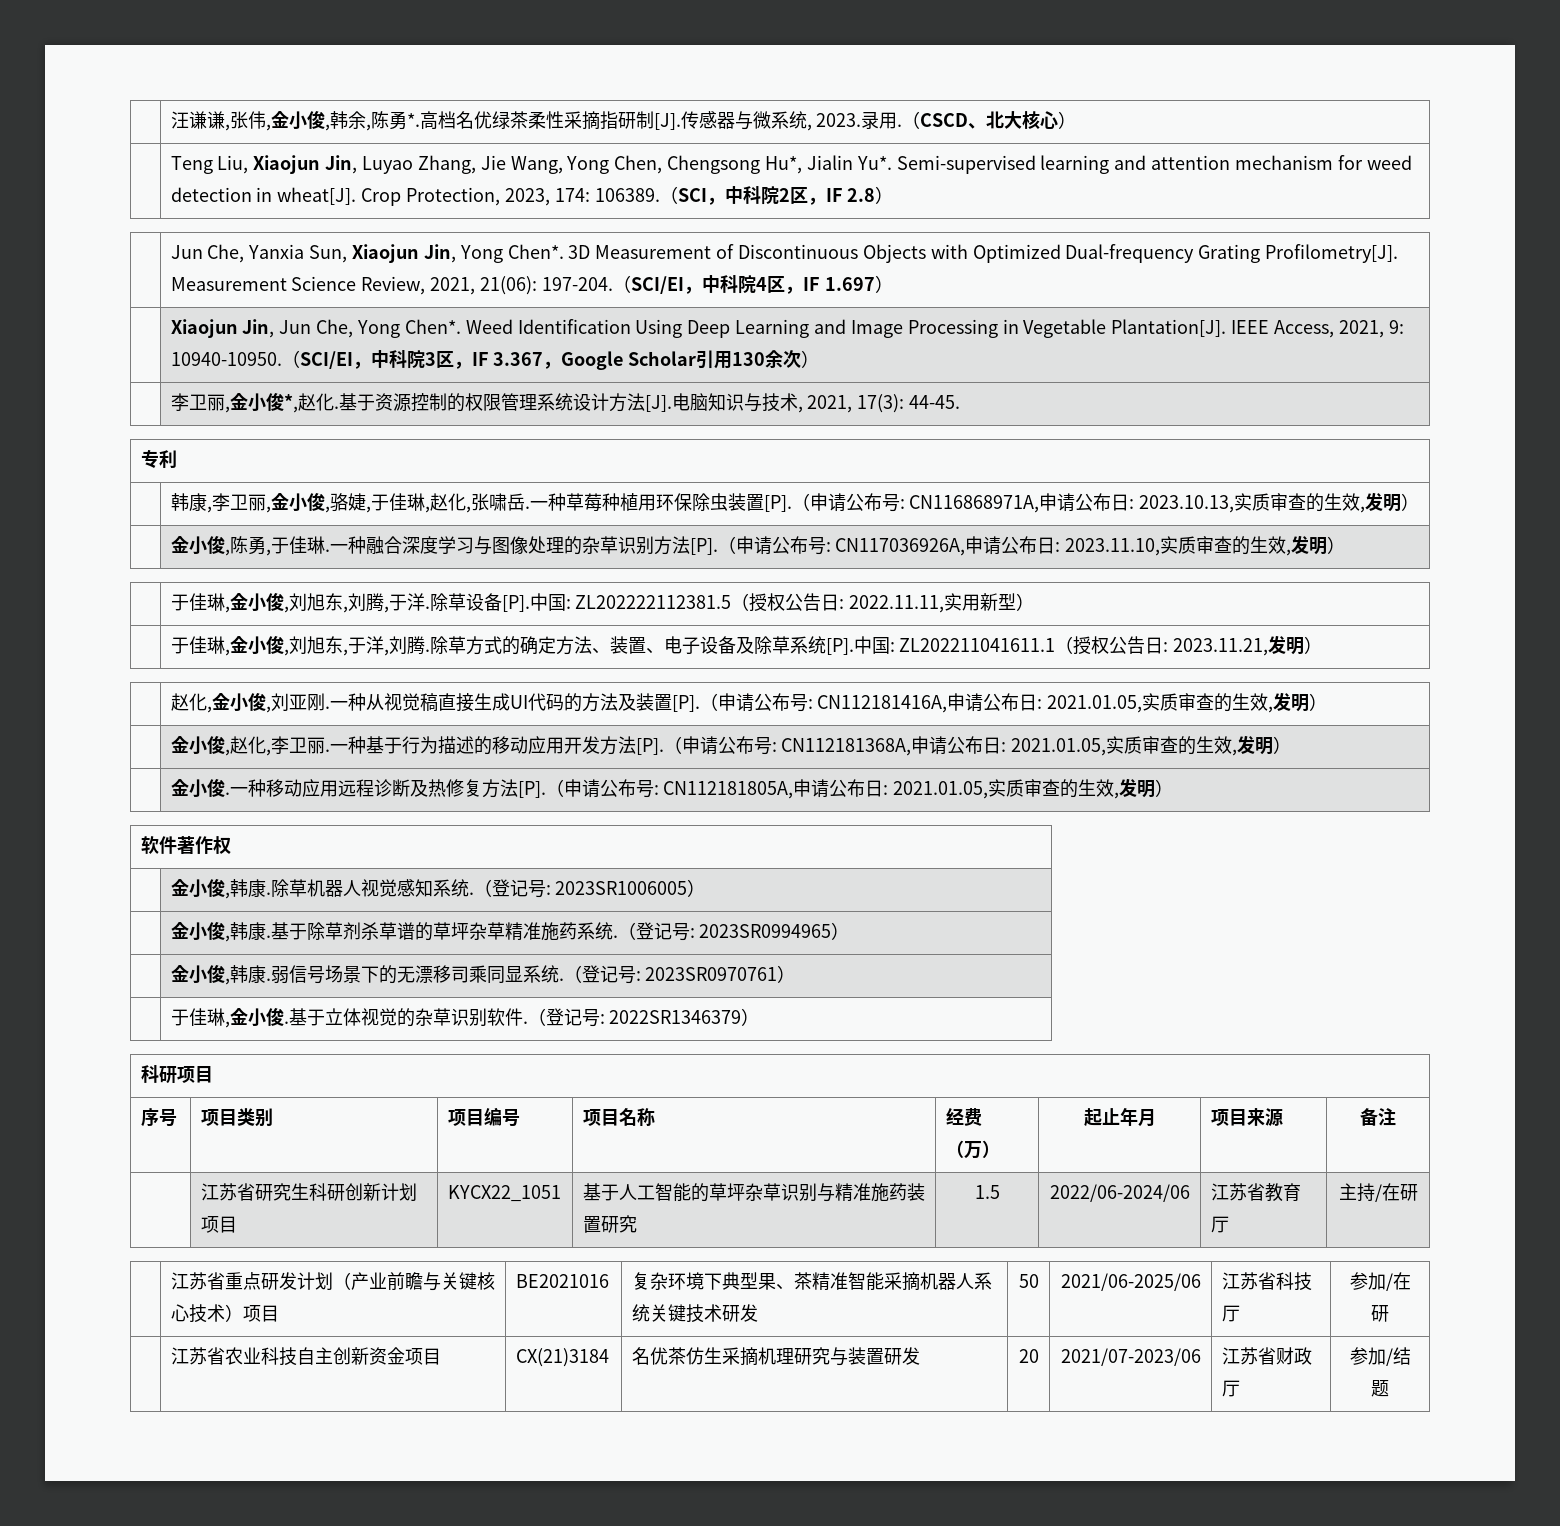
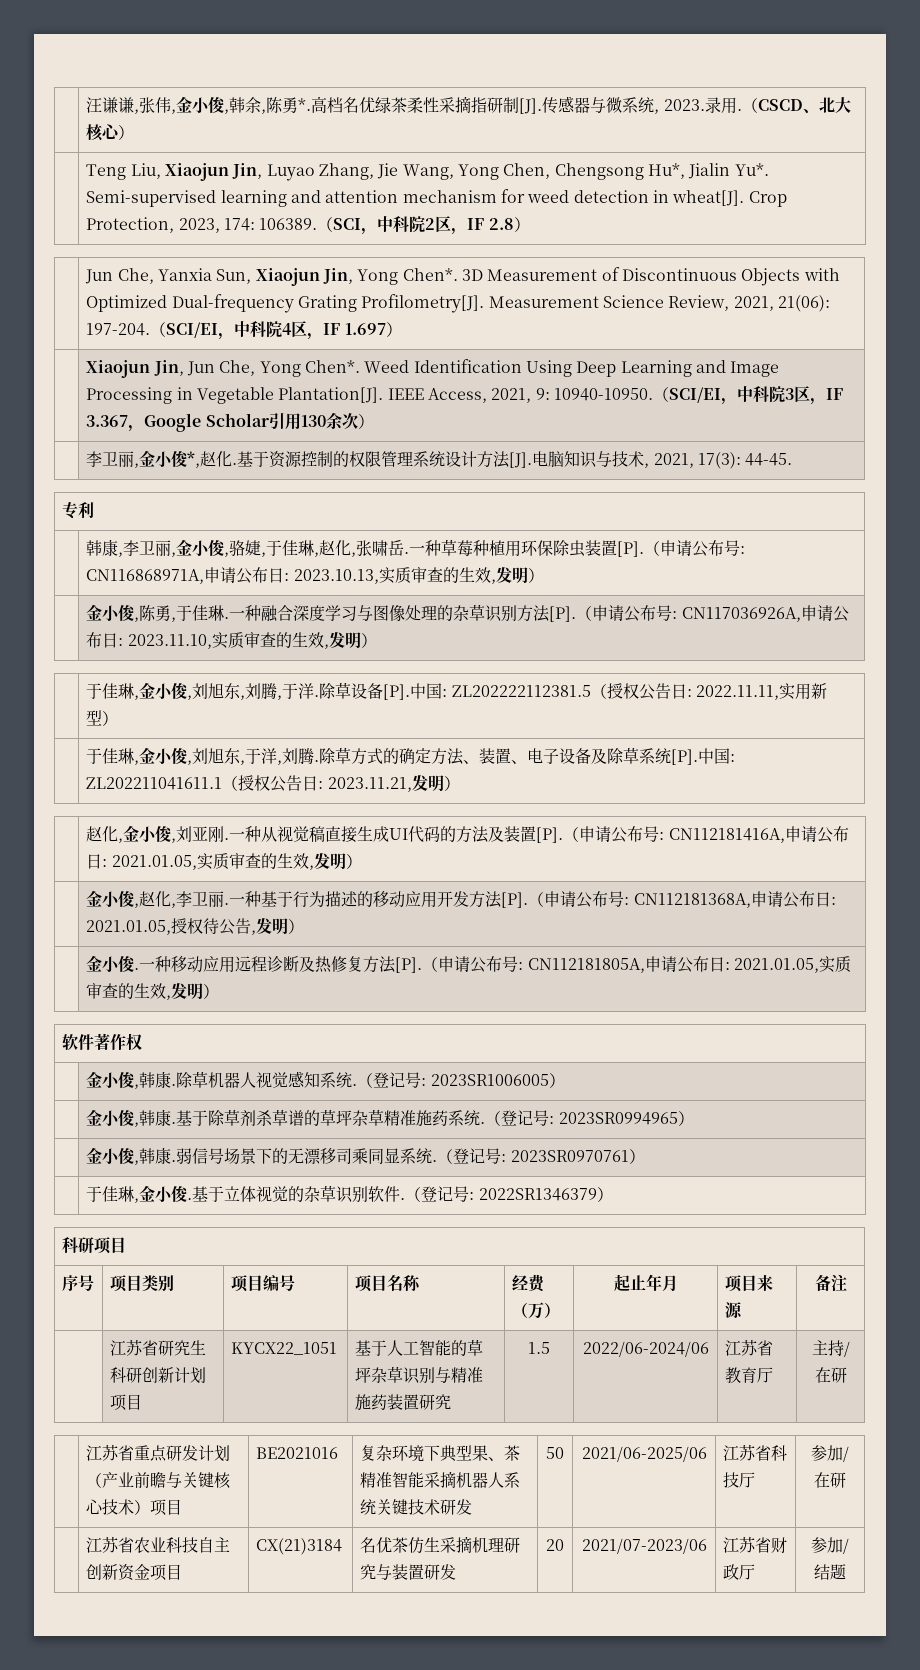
[1106,736,1233,755] 实质审查的生效 -> [171,918,252,935] 授权待公告

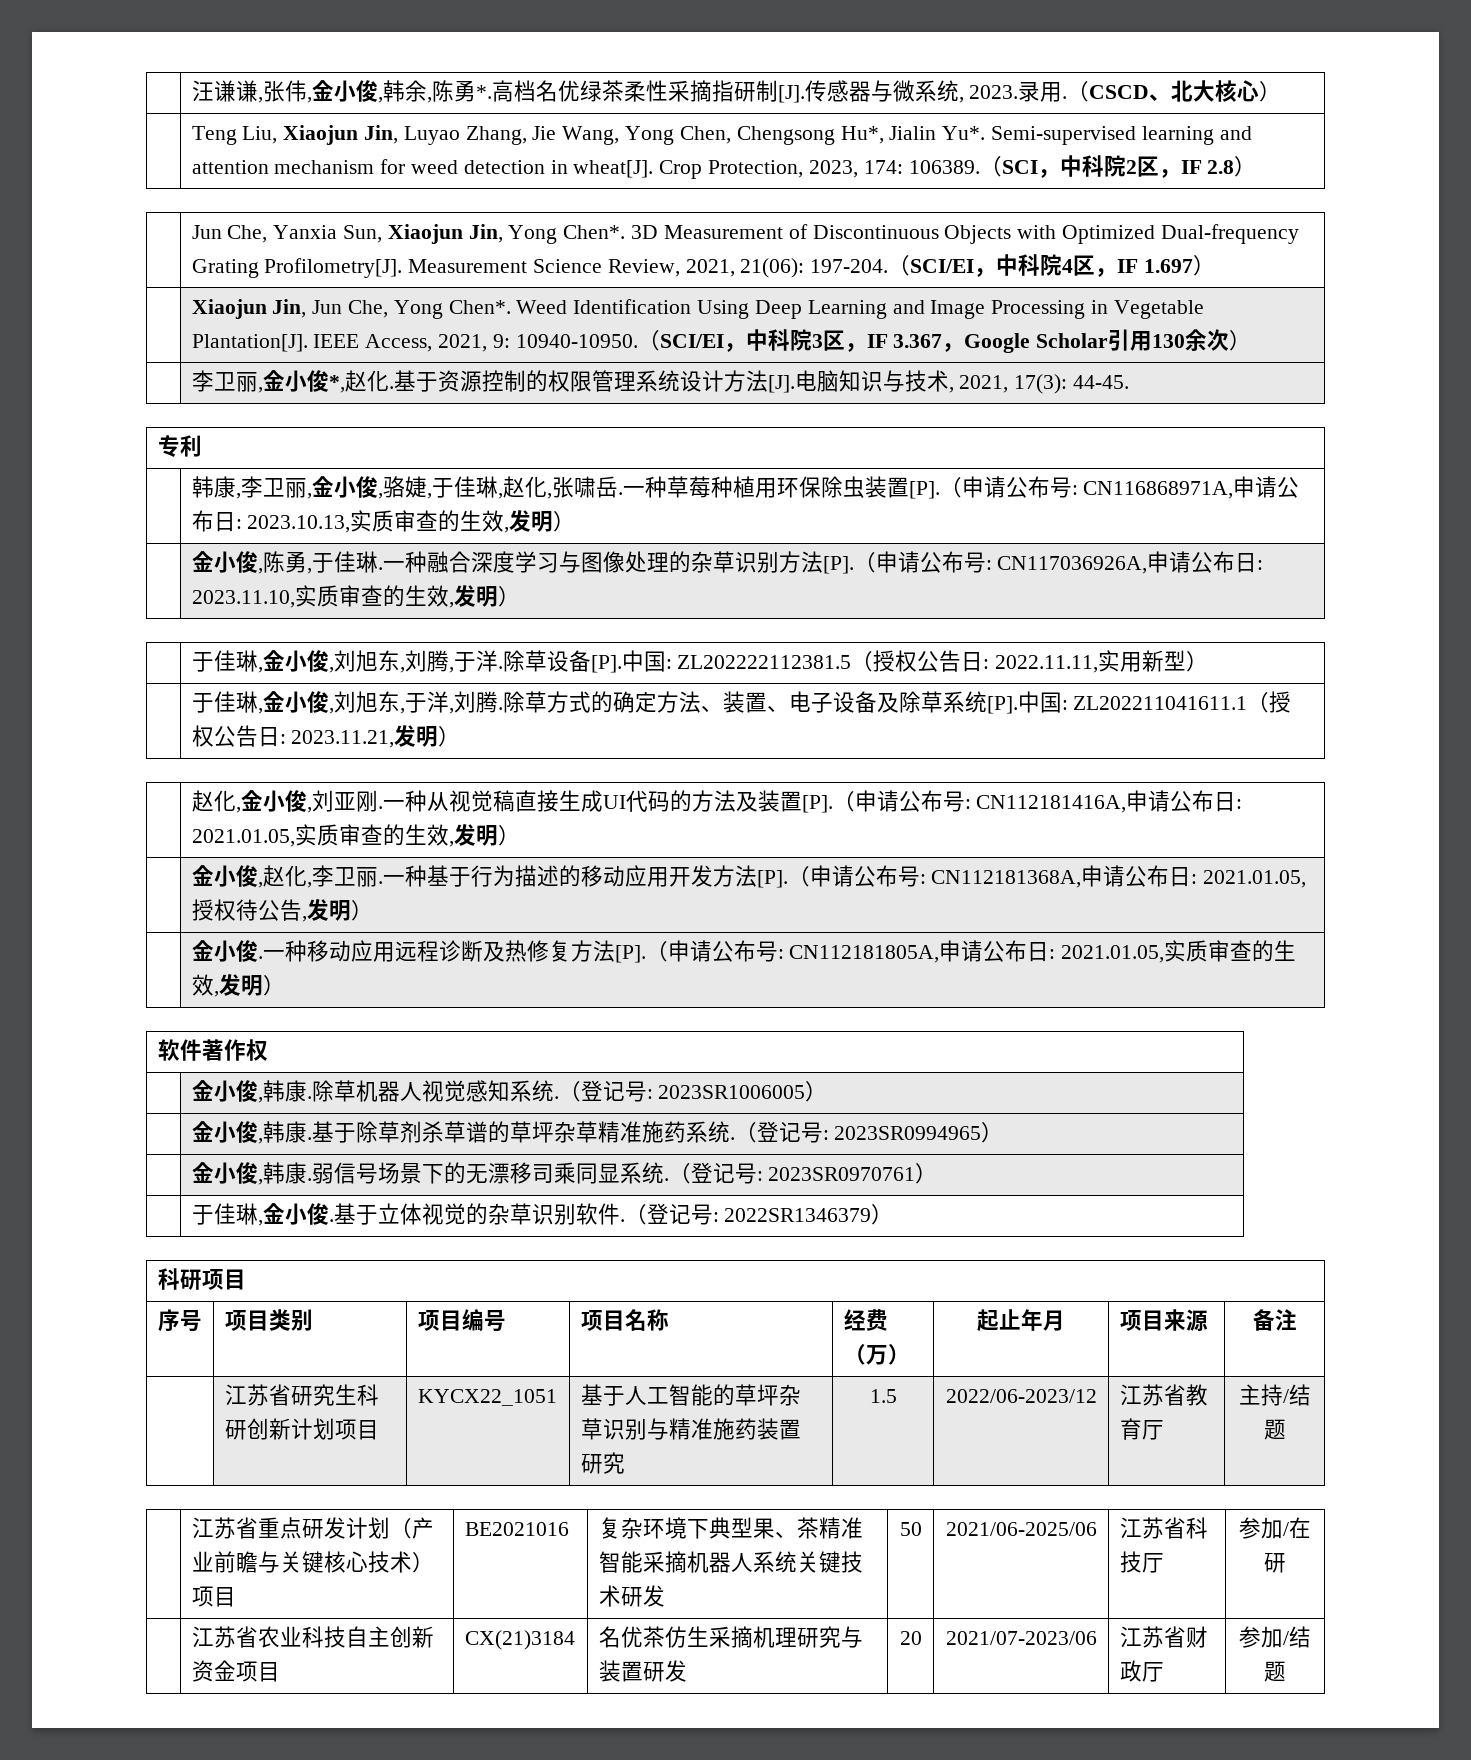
[582,1341,709,1357] 2022/06-2024/06 -> [945,1389,1097,1403] 2022/06-2023/12
[814,1367,847,1383] 在研 -> [1288,1384,1311,1406] [1263,1419,1286,1440] 结题

